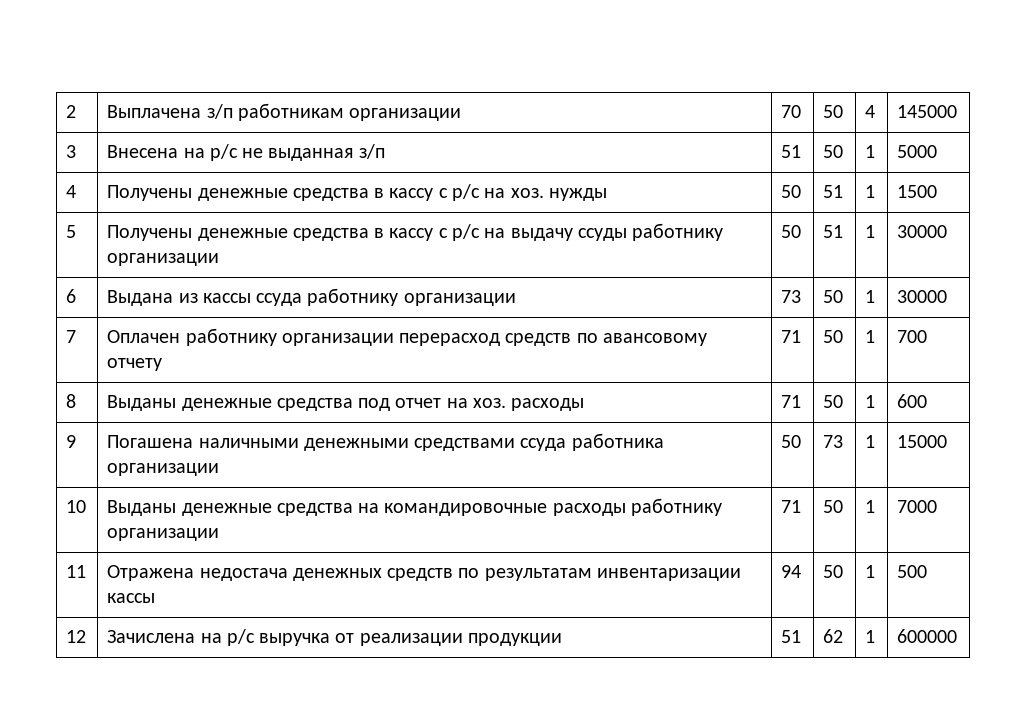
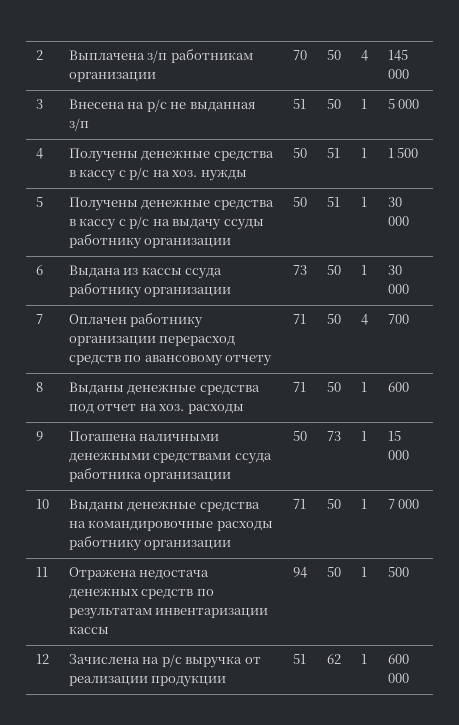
[897,105,958,118] 145000 -> [387,50,408,61] [387,69,409,79] 145 000
[897,145,938,158] 5000 -> [387,99,420,109] 5 000
[897,185,938,198] 1500 -> [387,148,419,158] 1 500
[897,225,948,238] 30000 -> [387,197,402,207] [387,216,409,226] 30 000
[897,290,948,303] 30000 -> [387,265,402,275] [387,284,409,294] 30 000
[865,330,876,343] 1 -> [360,314,368,325] 4
[897,435,948,448] 15000 -> [387,431,401,441] [387,450,409,460] 15 000
[897,500,938,513] 7000 -> [387,499,420,509] 7 000
[897,629,958,643] 600000 -> [387,654,409,664] [387,673,409,683] 600 000

